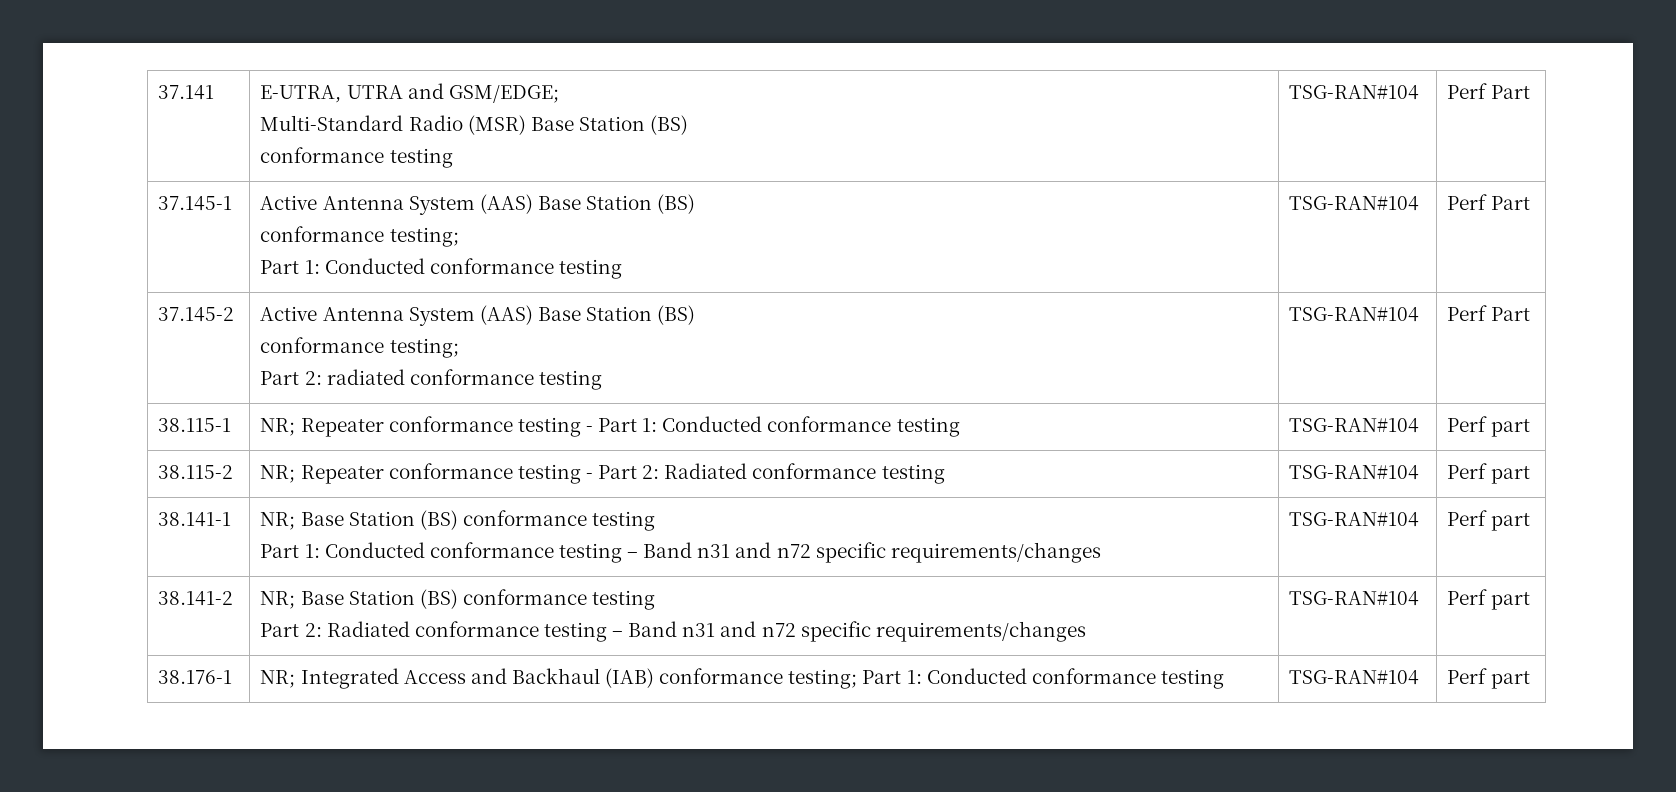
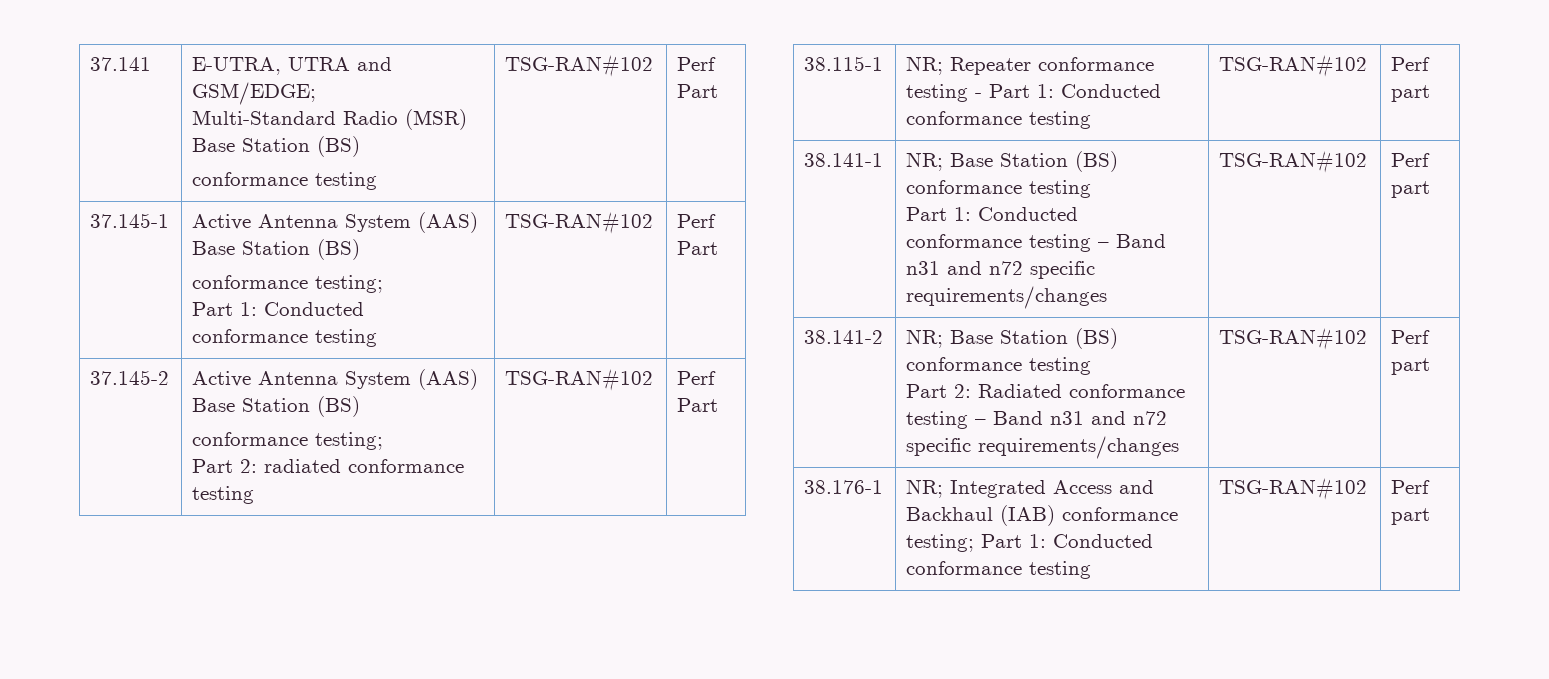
[1289,85,1420,100] TSG-RAN#104 -> [505,54,654,77] TSG-RAN#102
[1289,196,1420,211] TSG-RAN#104 -> [505,211,654,234] TSG-RAN#102
[1289,307,1420,322] TSG-RAN#104 -> [505,368,654,391] TSG-RAN#102
[1289,418,1420,433] [1447,416,1530,437] [158,465,234,479] [260,463,945,484] [1289,465,1420,480] TSG-RAN#104 | Perf part // 38.115-2 | NR; Repeater conformance testing - Part 2: Radiated conformance testing | TSG-RAN#104 -> [1219,54,1368,77] TSG-RAN#102
[1289,512,1420,527] TSG-RAN#104 -> [1219,150,1368,173] TSG-RAN#102
[1289,591,1420,606] TSG-RAN#104 -> [1219,327,1368,350] TSG-RAN#102
[1289,670,1420,685] TSG-RAN#104 -> [1219,477,1368,500] TSG-RAN#102

